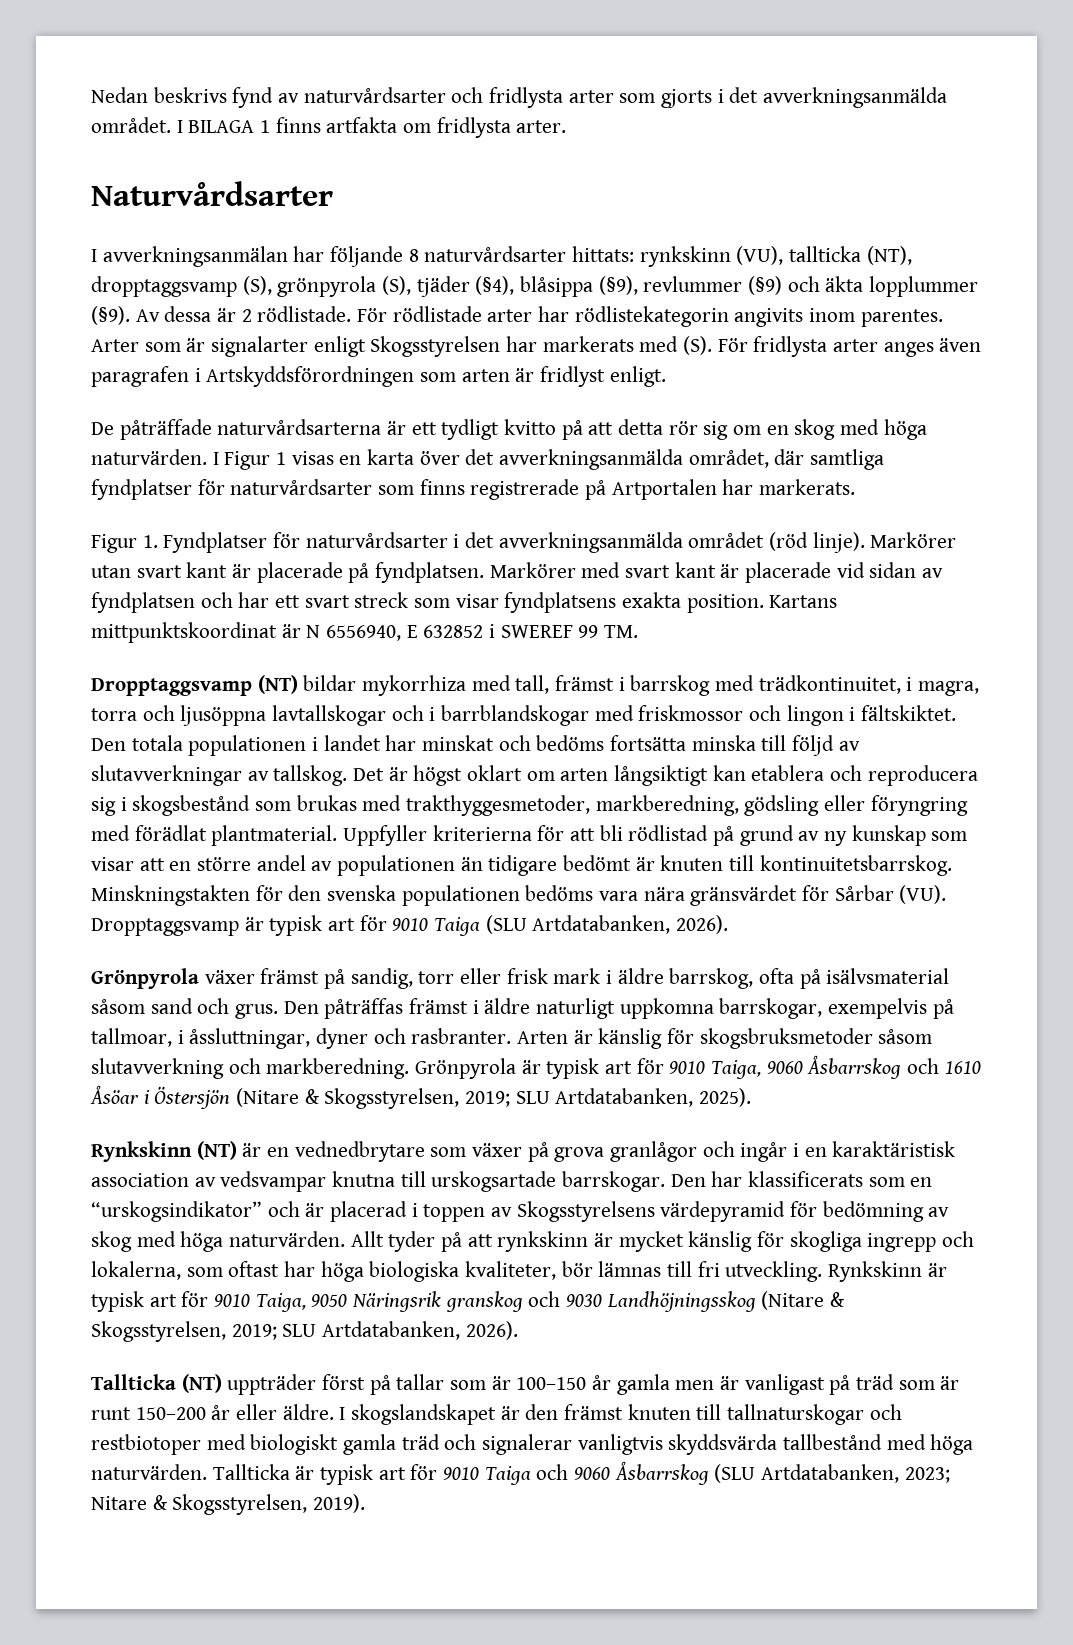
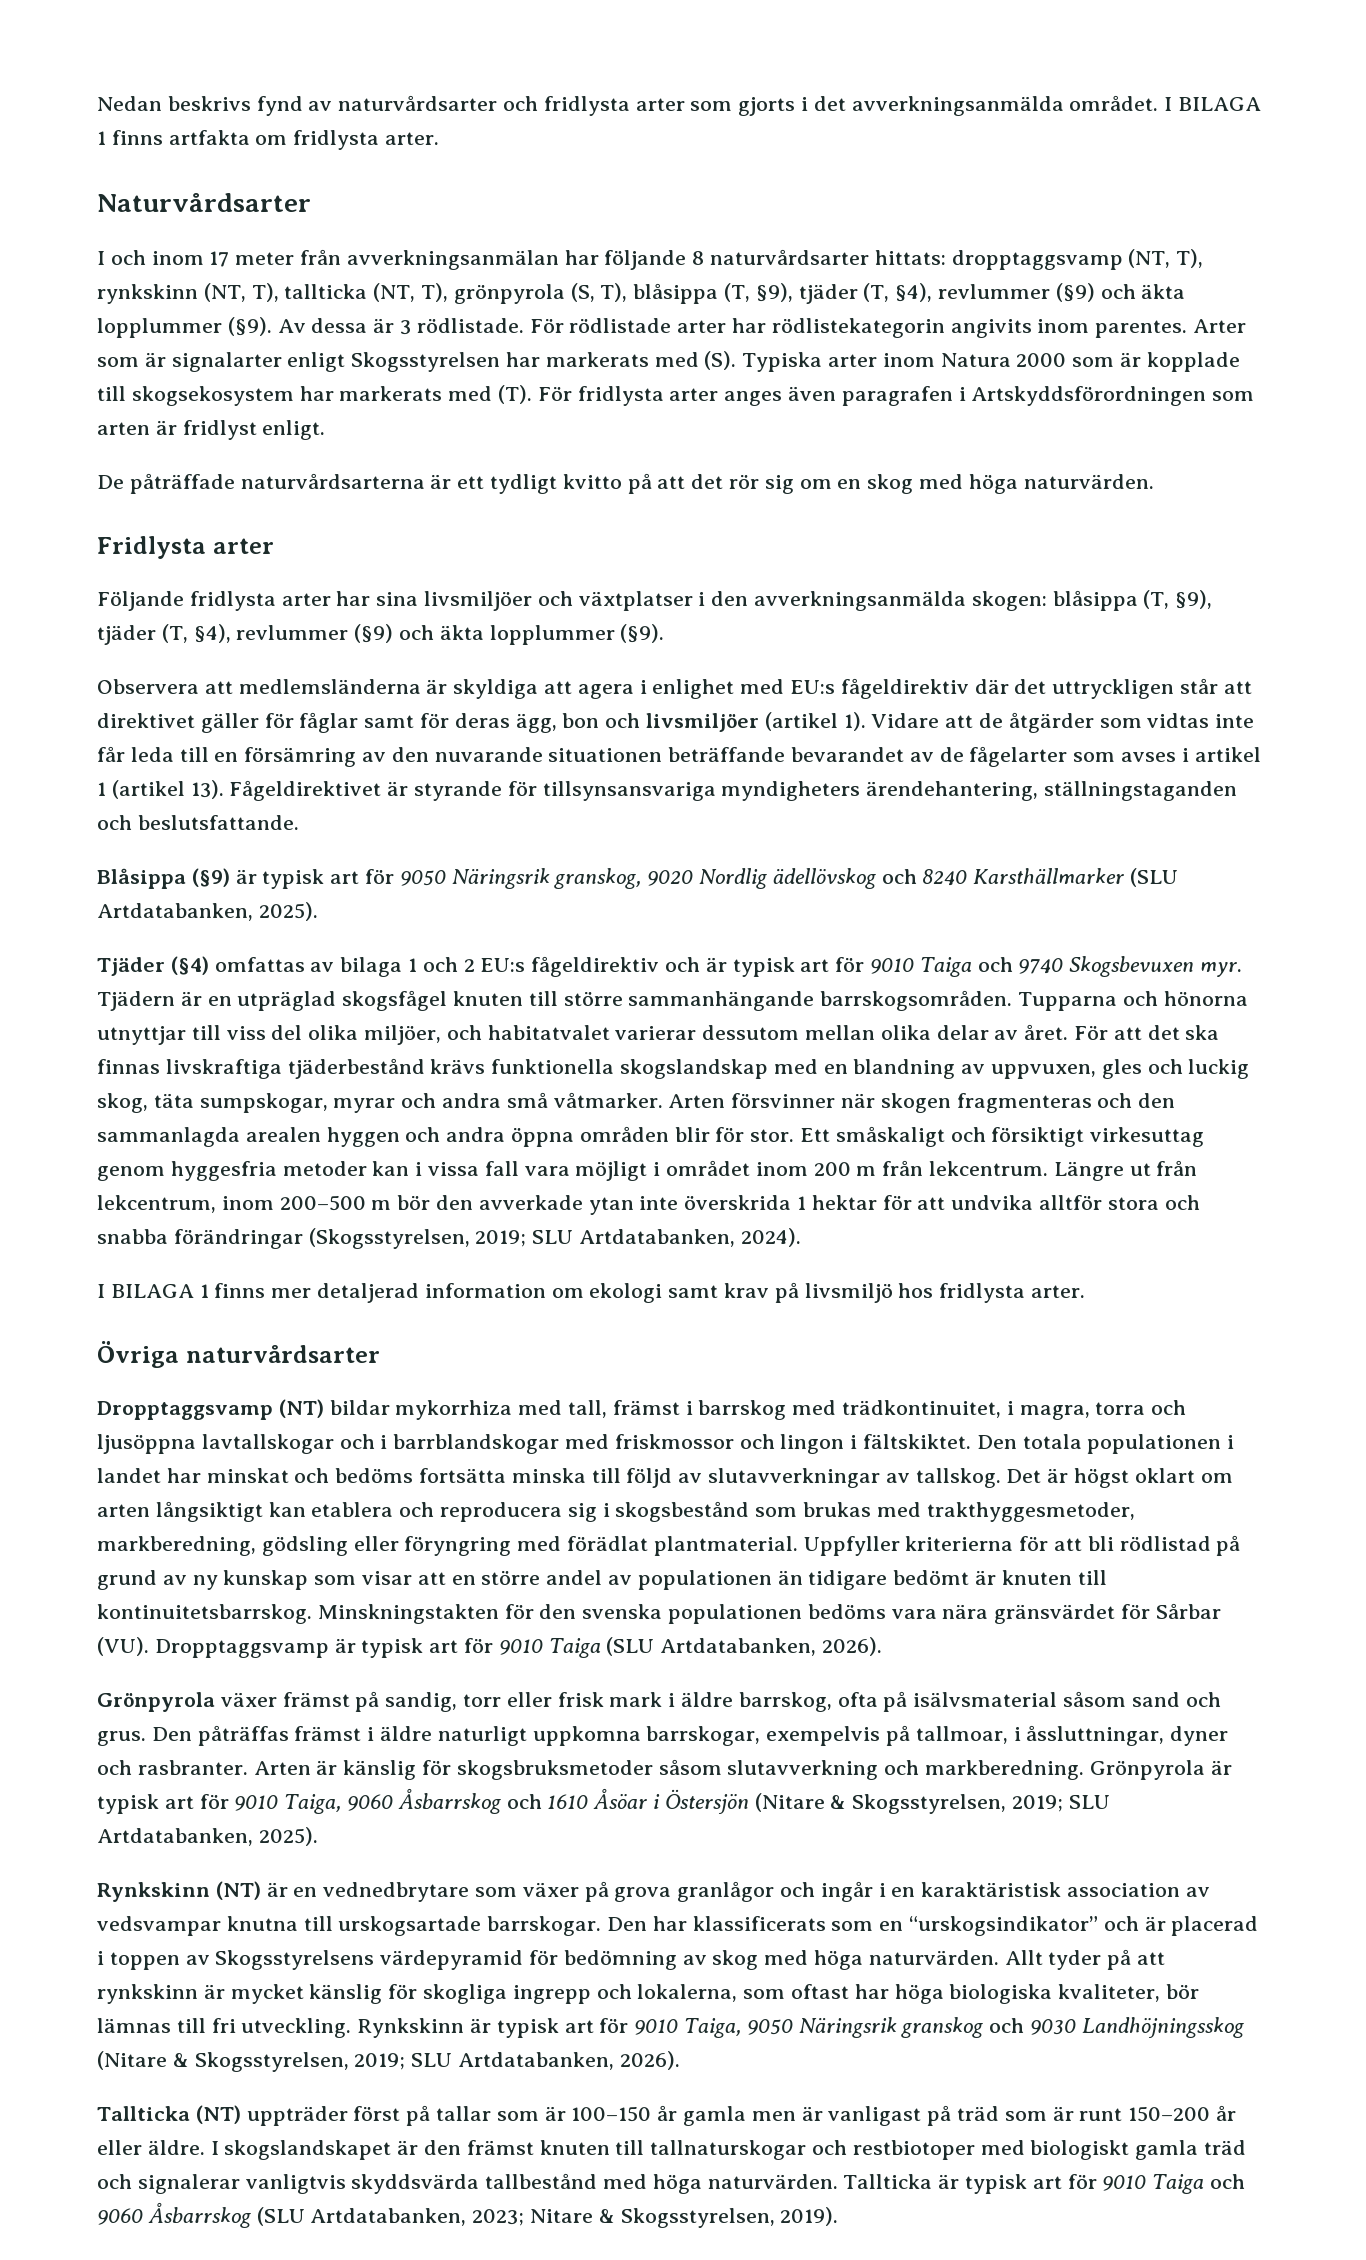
(97, 255) none -> [110,249,342,267] och inom 17 meter från
[639,246,912,267] [91,276,638,297] rynkskinn (VU), tallticka (NT), dropptaggsvamp (S), grönpyrola (S), tjäder (§4), blåsippa (§9), -> [951,249,1204,270] [97,283,933,304] dropptaggsvamp (NT, T), rynkskinn (NT, T), tallticka (NT, T), grönpyrola (S, T), blåsippa (T, §9), tjäder (T, §4),
[241,309,252,322] 2 -> [400,320,412,335] 3
(713, 345) none -> [742,352,1240,372] [97,385,533,406] Typiska arter inom Natura 2000 som är kopplade till skogsekosystem har markerats med (T).
[618,419,664,435] detta -> [691,474,724,489] det
[212,449,885,470] [91,479,856,500] [91,532,957,553] [91,562,944,583] [91,592,838,613] [91,622,639,643] I Figur 1 visas en karta över det avverkningsanmälda området, där samtliga fyndplatser för naturvårdsarter som finns registrerade på Artportalen har markerats. // Figur 1. Fyndplatser för naturvårdsarter i det avverkningsanmälda området (röd linje). Markörer utan svart kant är placerade på fyndplatsen. Markörer med svart kant är placerade vid sidan av fyndplatsen och har ett svart streck som visar fyndplatsens exakta position. Kartans mittpunktskoordinat är N 6556940, E 632852 i SWEREF 99 TM. -> [97,536,274,559] [97,590,1213,611] [97,624,665,645] [97,678,1252,699] [97,712,1255,733] [97,746,1261,767] [97,780,1238,801] [97,815,299,830] [97,868,1179,889] [97,902,318,921] [97,956,1243,977] [97,990,1248,1011] [97,1024,1220,1045] [97,1058,1250,1079] [97,1092,1176,1113] [97,1126,1205,1147] [97,1160,1198,1181] [97,1195,1200,1215] [97,1228,801,1249] [97,1282,1086,1303] [97,1341,380,1368] // Fridlysta arter // Följande fridlysta arter har sina livsmiljöer och växtplatser i den avverkningsanmälda skogen: blåsippa (T, §9), tjäder (T, §4), revlummer (§9) och äkta lopplummer (§9). // Observera att medlemsländerna är skyldiga att agera i enlighet med EU:s fågeldirektiv där det uttryckligen står att direktivet gäller för fåglar samt för deras ägg, bon och livsmiljöer (artikel 1). Vidare att de åtgärder som vidtas inte får leda till en försämring av den nuvarande situationen beträffande bevarandet av de fågelarter som avses i artikel 1 (artikel 13). Fågeldirektivet är styrande för tillsynsansvariga myndigheters ärendehantering, ställningstaganden och beslutsfattande. // Blåsippa (§9) är typisk art för 9050 Näringsrik granskog, 9020 Nordlig ädellövskog och 8240 Karsthällmarker (SLU Artdatabanken, 2025). // Tjäder (§4) omfattas av bilaga 1 och 2 EU:s fågeldirektiv och är typisk art för 9010 Taiga och 9740 Skogsbevuxen myr. Tjädern är en utpräglad skogsfågel knuten till större sammanhängande barrskogsområden. Tupparna och hönorna utnyttjar till viss del olika miljöer, och habitatvalet varierar dessutom mellan olika delar av året. För att det ska finnas livskraftiga tjäderbestånd krävs funktionella skogslandskap med en blandning av uppvuxen, gles och luckig skog, täta sumpskogar, myrar och andra små våtmarker. Arten försvinner när skogen fragmenteras och den sammanlagda arealen hyggen och andra öppna områden blir för stor. Ett småskaligt och försiktigt virkesuttag genom hyggesfria metoder kan i vissa fall vara möjligt i området inom 200 m från lekcentrum. Längre ut från lekcentrum, inom 200–500 m bör den avverkade ytan inte överskrida 1 hektar för att undvika alltför stora och snabba förändringar (Skogsstyrelsen, 2019; SLU Artdatabanken, 2024). // I BILAGA 1 finns mer detaljerad information om ekologi samt krav på livsmiljö hos fridlysta arter. // Övriga naturvårdsarter

